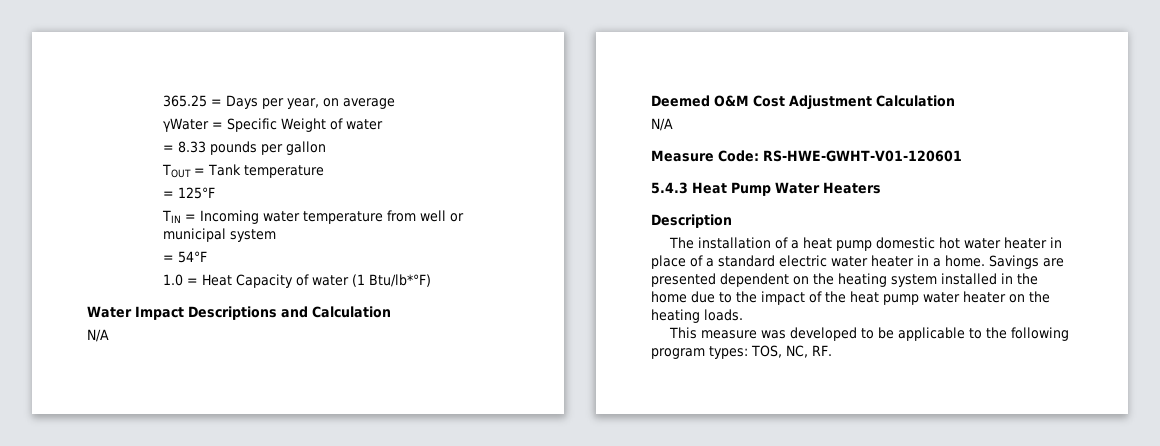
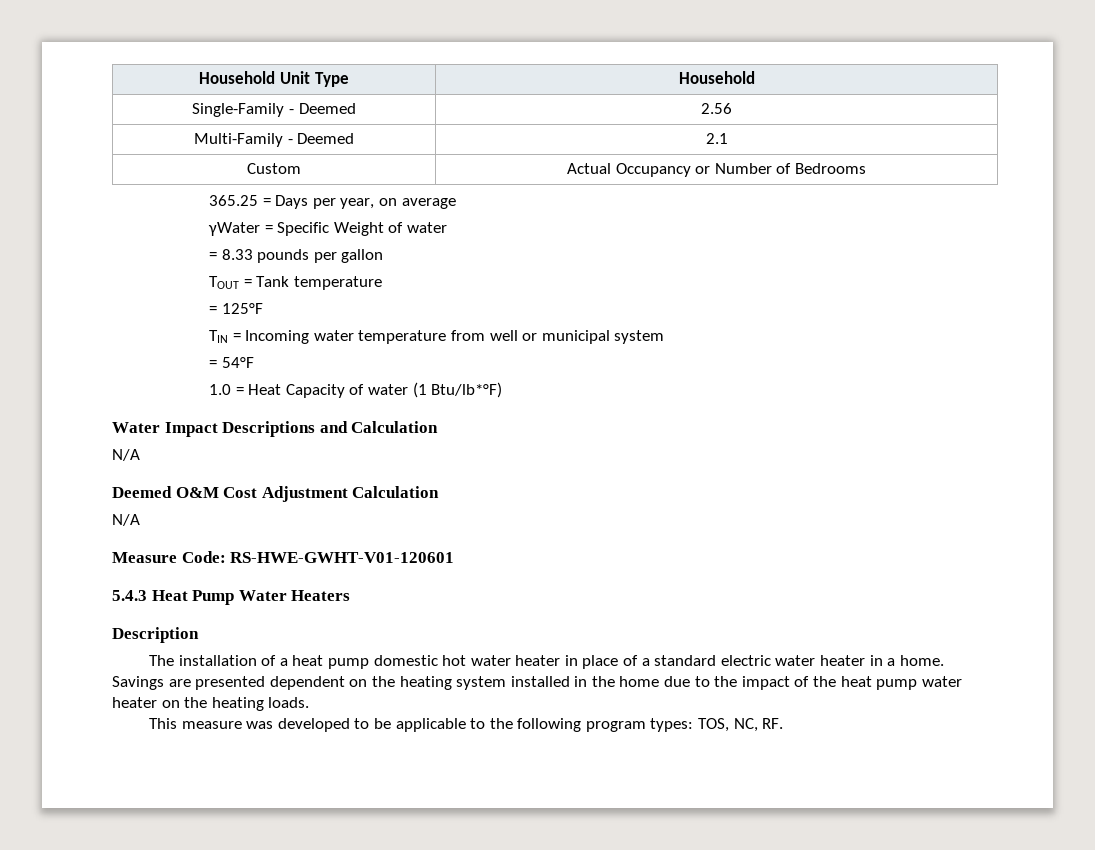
(162, 101) none -> [199,71,349,87] [678,71,755,84] [192,103,356,117] [701,103,732,114] [193,133,355,147] [705,133,728,144] [247,163,301,174] [567,163,866,177] Household Unit Type | Household // Single-Family - Deemed | 2.56 // Multi-Family - Deemed | 2.1 // Custom | Actual Occupancy or Number of Bedrooms //

